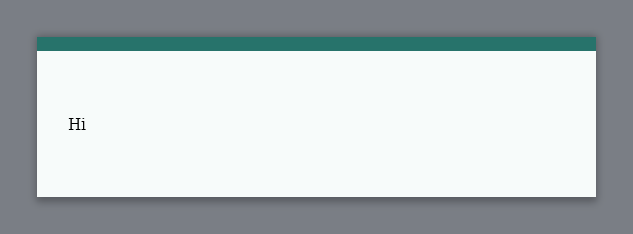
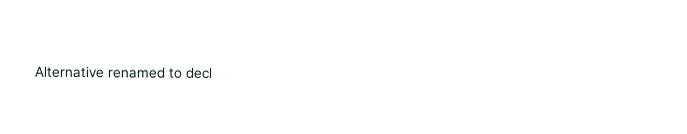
[68,118,86,130] Hi -> [34,65,212,80] Alternative renamed to decl

